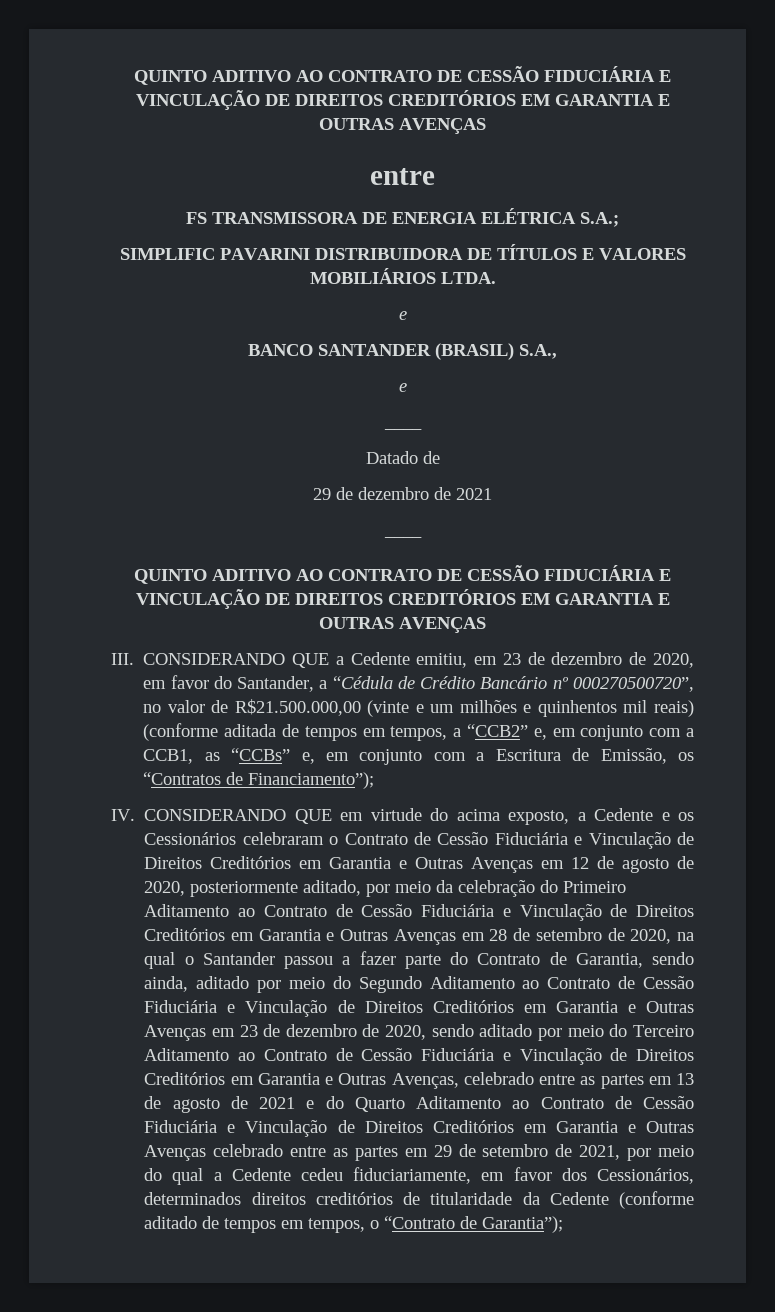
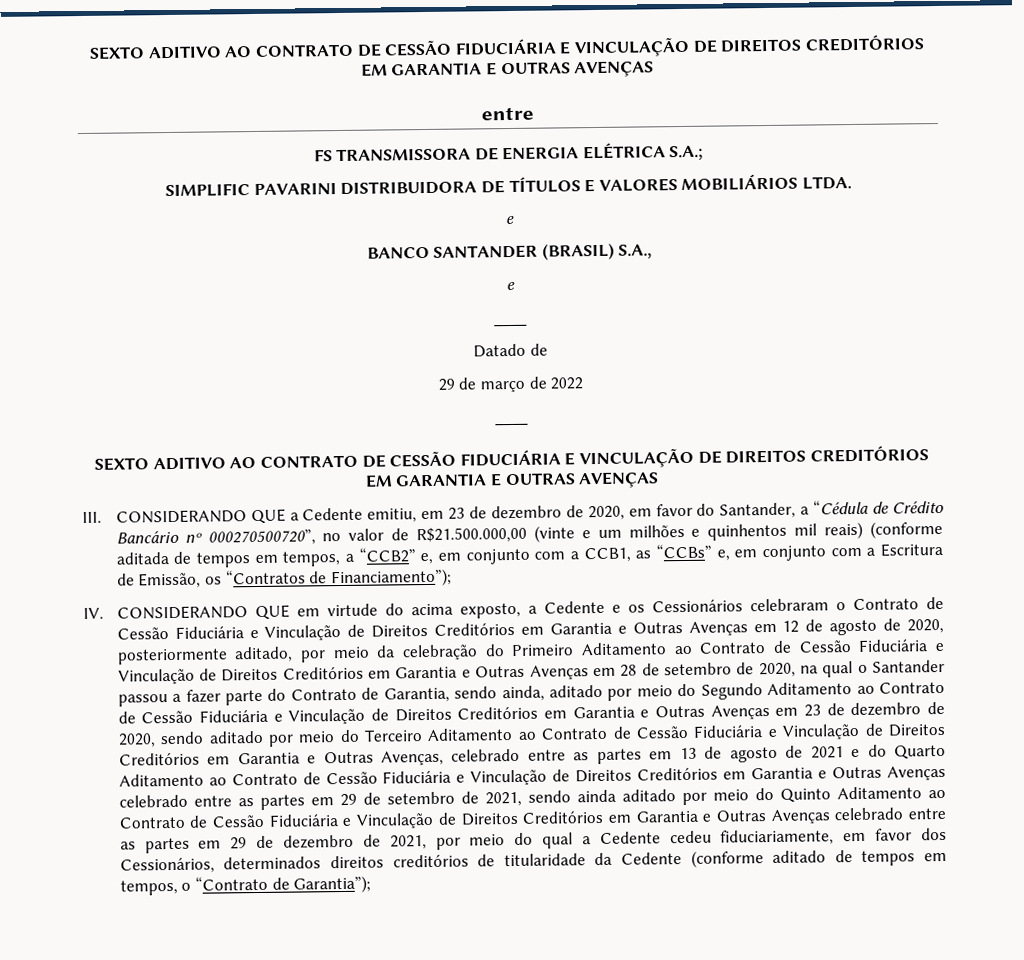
[134,70,207,85] QUINTO -> [89,46,146,60] SEXTO
[358,487,492,500] [383,536,422,538] [134,569,207,584] dezembro de 2021 // ____ // QUINTO -> [479,376,584,393] [495,421,529,426] [94,457,150,471] março de 2022 // ____ // SEXTO
(621, 1152) none -> [527,786,946,806] [118,807,947,829] [119,834,427,854] sendo ainda aditado por meio do Quinto Aditamento ao Contrato de Cessão Fiduciária e Vinculação de Direitos Creditórios em Garantia e Outras Avenças celebrado entre as partes em 29 de dezembro de 2021,

